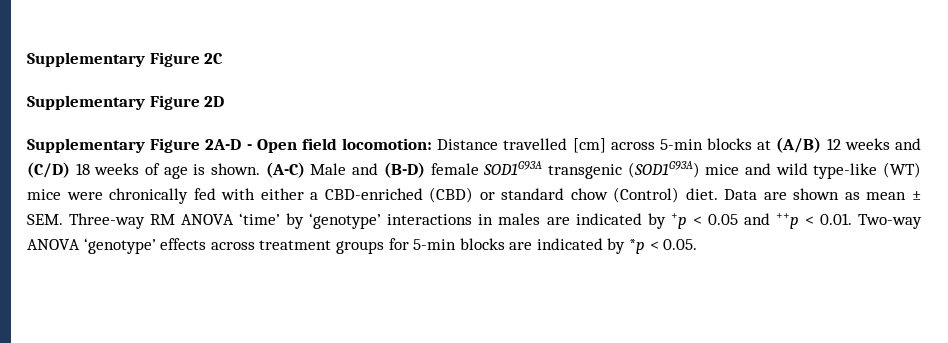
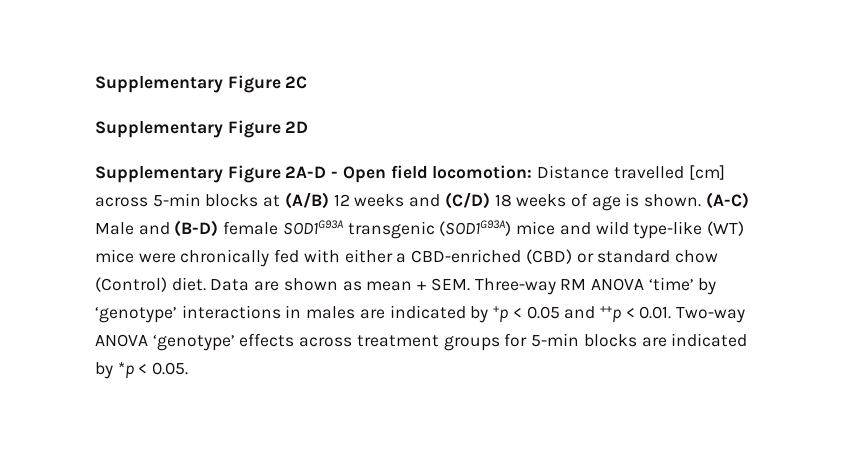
[911,191,921,200] ± -> [417,281,427,290] +

